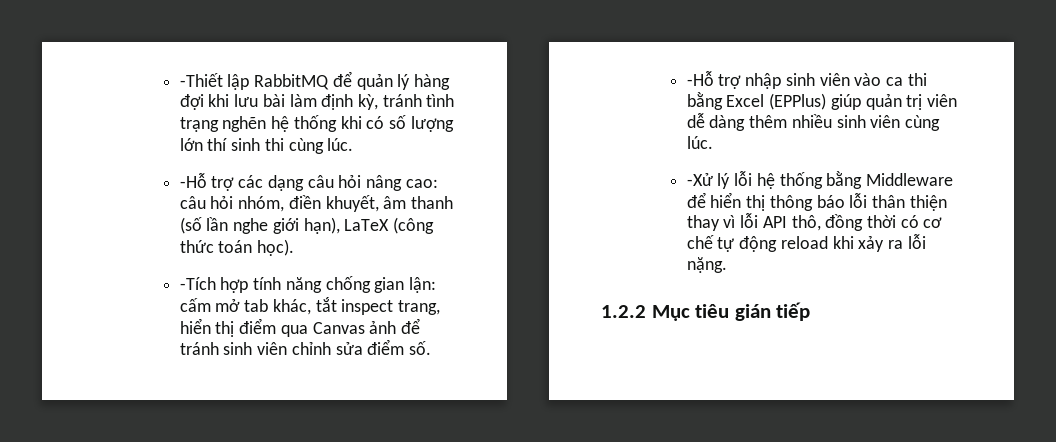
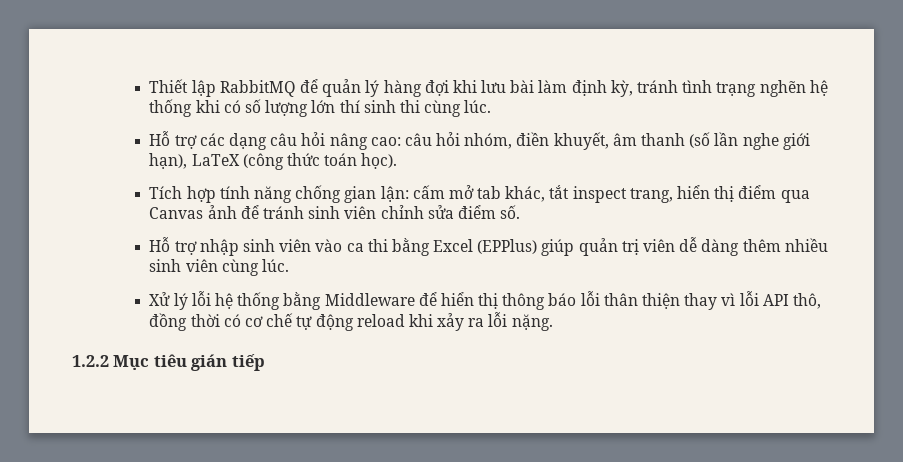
[179,73,223,87] -Thiết -> [149,79,189,93] Thiết
[179,173,207,188] -Hỗ -> [149,131,171,146] Hỗ
[179,277,216,290] -Tích -> [149,186,183,199] Tích
[686,71,714,86] -Hỗ -> [149,237,171,252] Hỗ
[686,173,713,186] -Xử -> [149,292,171,306] Xử

